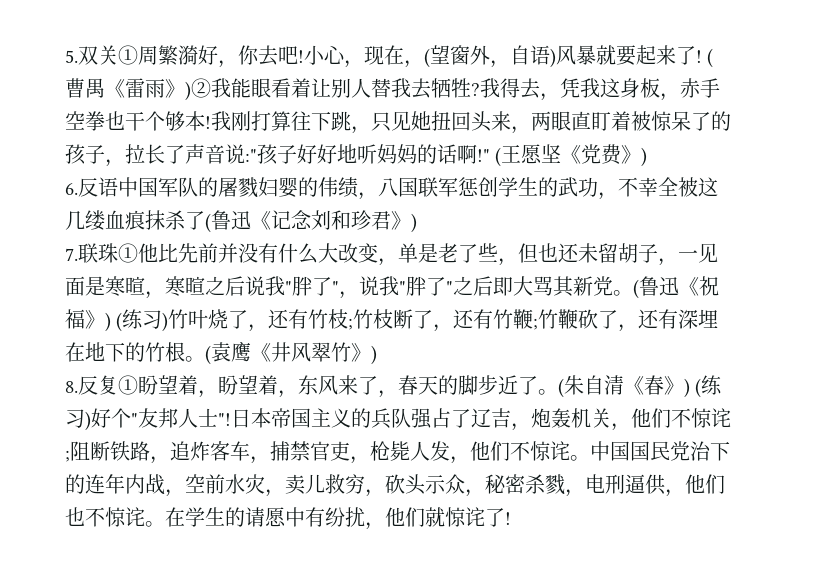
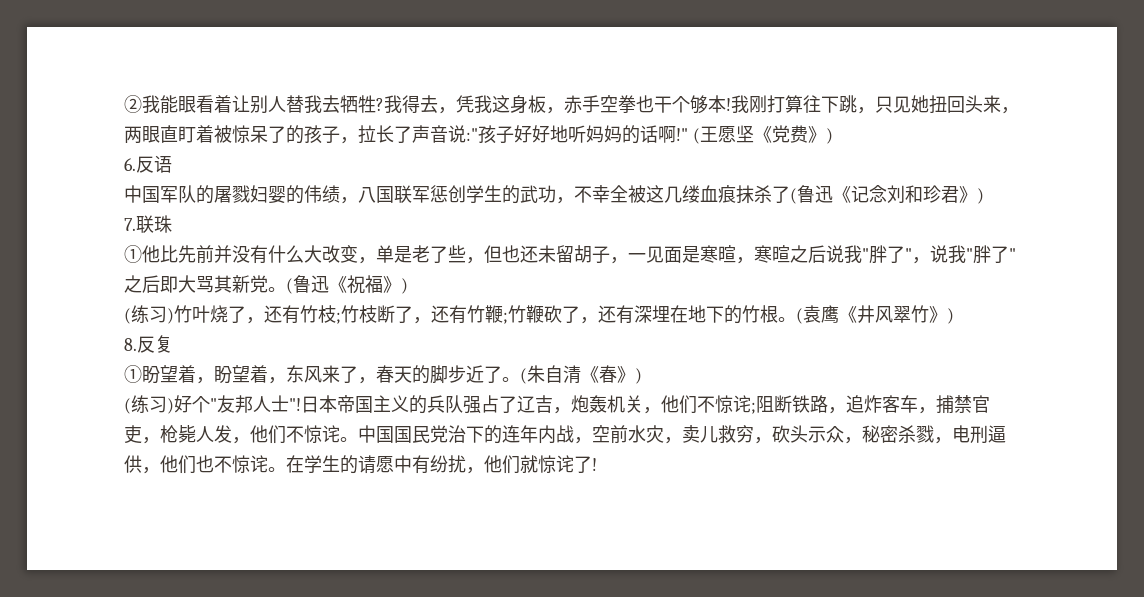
[65,45,714,68] [65,78,211,101] 5.双关①周繁漪好，你去吧!小心，现在，(望窗外，自语)风暴就要起来了! (曹禺《雷雨》)② -> [124,95,142,113] ②
(118, 187) none -> (172, 164) //
(118, 253) none -> (172, 224) //
(111, 322) none -> (408, 286) //
(118, 385) none -> (173, 344) //
(690, 388) none -> (642, 376) //

